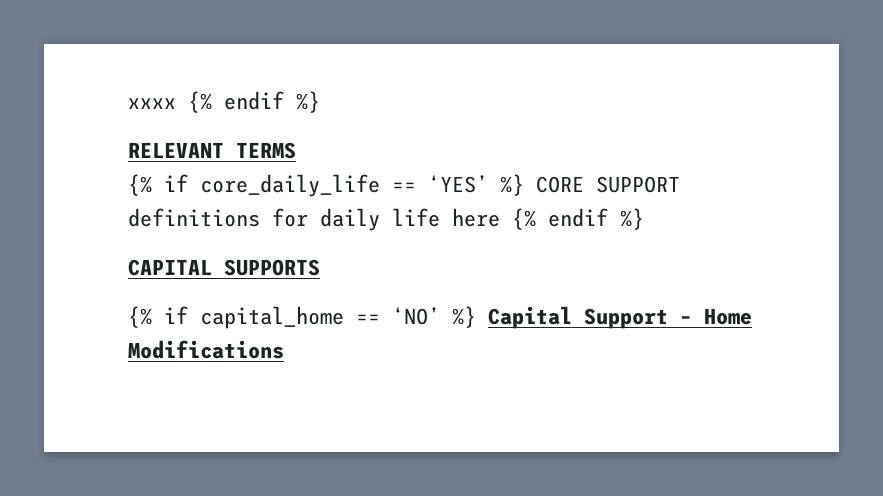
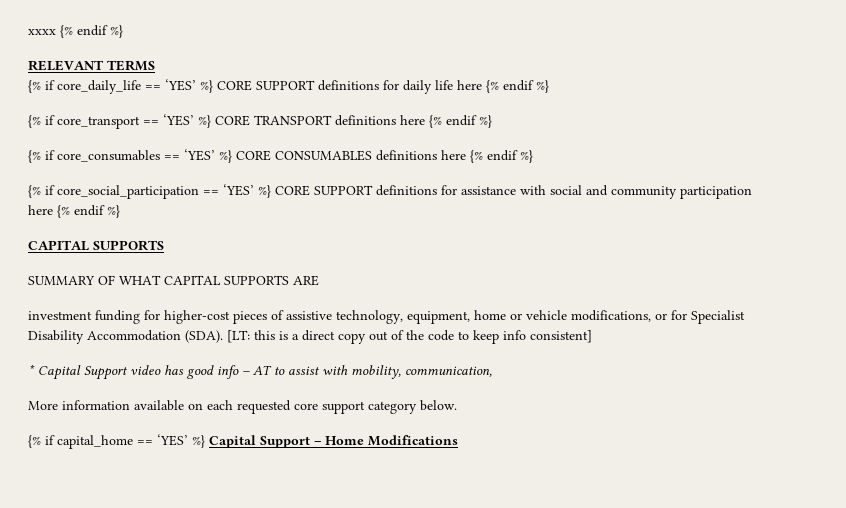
[128,259,320,276] CAPITAL SUPPORTS -> [28,114,492,129] [28,149,533,163] [28,184,752,199] [28,205,120,218] [28,240,164,251] [28,275,319,286] [28,310,745,324] [28,330,592,344] [28,364,492,380] [28,400,457,414] {% if core_transport == ‘YES’ %} CORE TRANSPORT definitions here {% endif %} // {% if core_consumables == ‘YES’ %} CORE CONSUMABLES definitions here {% endif %} // {% if core_social_participation == ‘YES’ %} CORE SUPPORT definitions for assistance with social and community participation here {% endif %} // CAPITAL SUPPORTS // SUMMARY OF WHAT CAPITAL SUPPORTS ARE // investment funding for higher-cost pieces of assistive technology, equipment, home or vehicle modifications, or for Specialist Disability Accommodation (SDA). [LT: this is a direct copy out of the code to keep info consistent] // * Capital Support video has good info – AT to assist with mobility, communication, // More information available on each requested core support category below.
[392,307,440,325] ‘NO’ -> [157,434,188,446] ‘YES’

